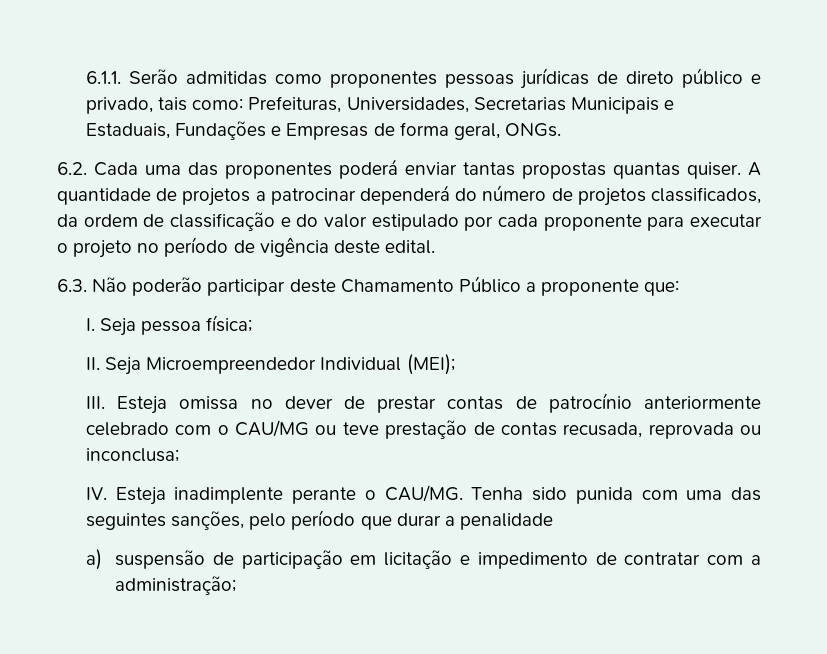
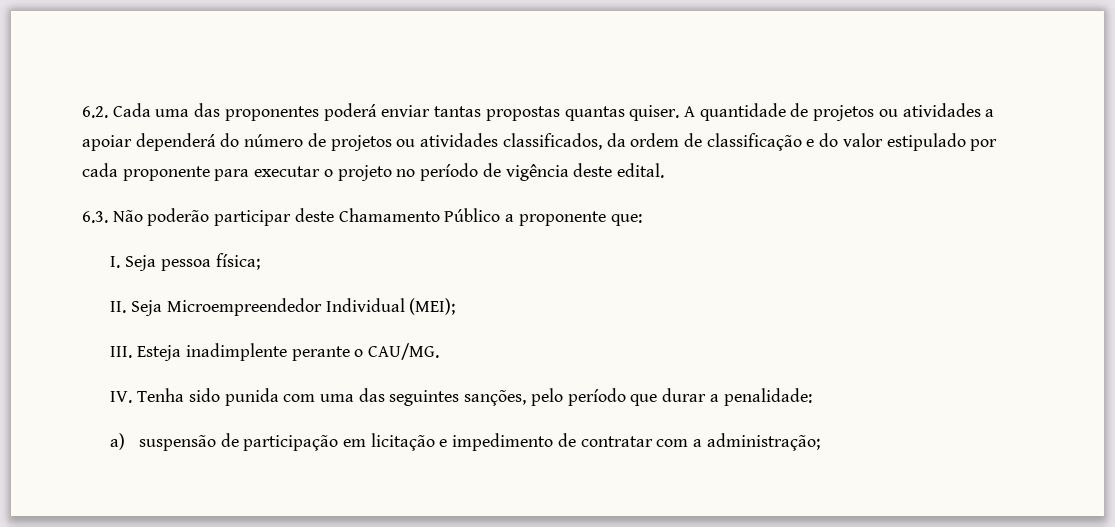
[85,68,761,89] [85,96,674,114] [85,121,561,140] 6.1.1. Serão admitidas como proponentes pessoas jurídicas de direto público e privado, tais como: Prefeituras, Universidades, Secretarias Municipais e Estaduais, Fundações e Empresas de forma geral, ONGs. // -> (82, 112) none
[255,188,356,205] a patrocinar -> [878,103,995,117] [82,135,132,151] ou atividades a apoiar
(646, 197) none -> [396,133,499,147] ou atividades
[179,393,761,413] [85,420,762,439] [85,448,179,462] [85,487,166,505] omissa no dever de prestar contas de patrocínio anteriormente celebrado com o CAU/MG ou teve prestação de contas recusada, reprovada ou inconclusa; // IV. Esteja -> (182, 353) none
(463, 493) none -> [110,391,133,403] // IV.
[459,513,553,530] penalidade -> [723,388,812,406] penalidade:

